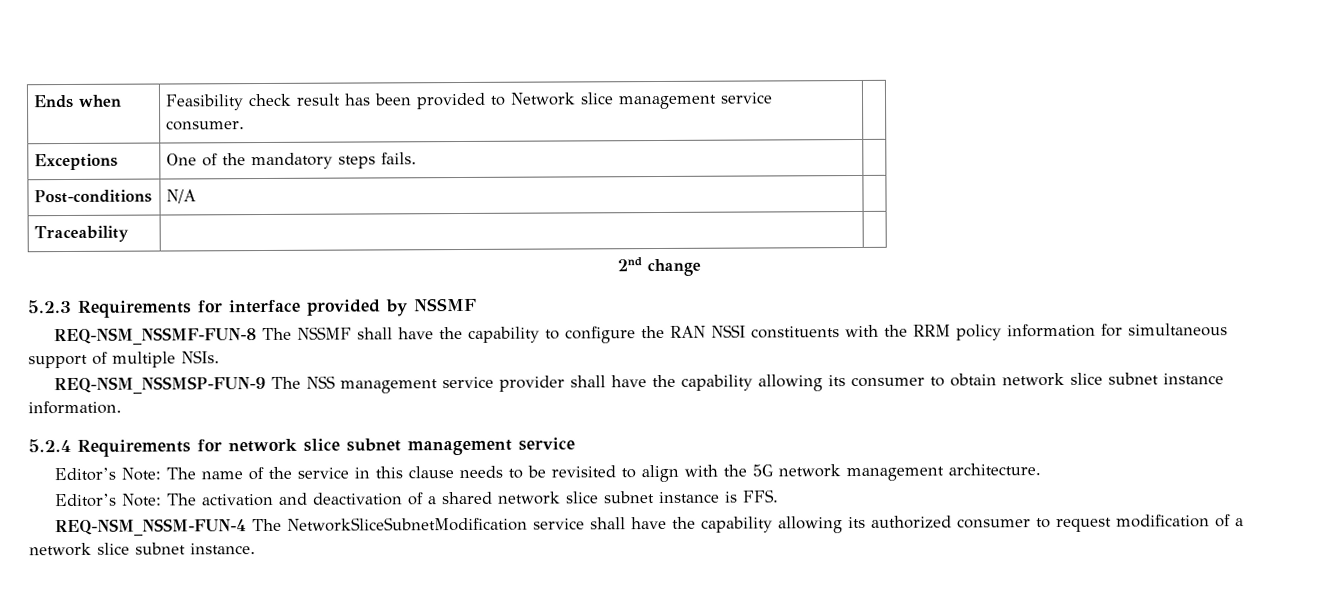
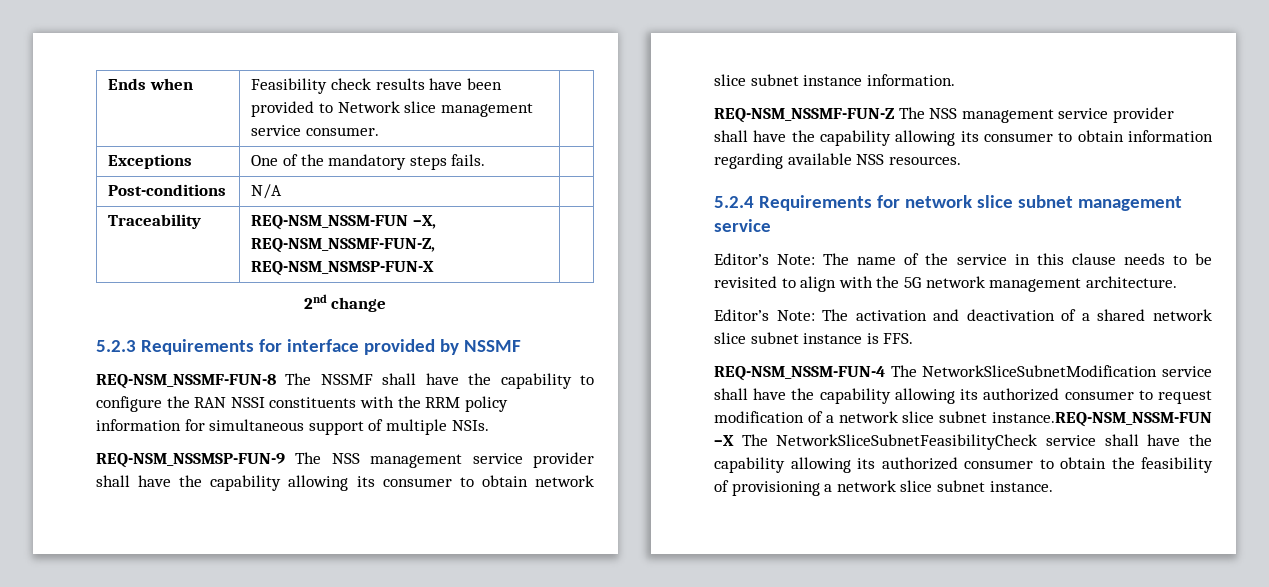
[296,93,372,106] result has -> [375,78,463,90] results have
(130, 234) none -> [251,215,436,230] [251,238,436,253] [251,261,435,276] REQ-NSM_NSSM-FUN –X, REQ-NSM_NSSMF-FUN-Z, REQ-NSM_NSMSP-FUN-X
(122, 407) none -> [714,107,1174,123] [714,130,1213,146] [714,153,961,169] // REQ-NSM_NSSMF-FUN-Z The NSS management service provider shall have the capability allowing its consumer to obtain information regarding available NSS resources.
(186, 548) none -> [992,412,1212,427] [714,434,1212,450] [714,457,1213,473] [714,480,985,496] instance.REQ-NSM_NSSM-FUN –X The NetworkSliceSubnetFeasibilityCheck service shall have the capability allowing its authorized consumer to obtain the feasibility of provisioning a network slice subnet

